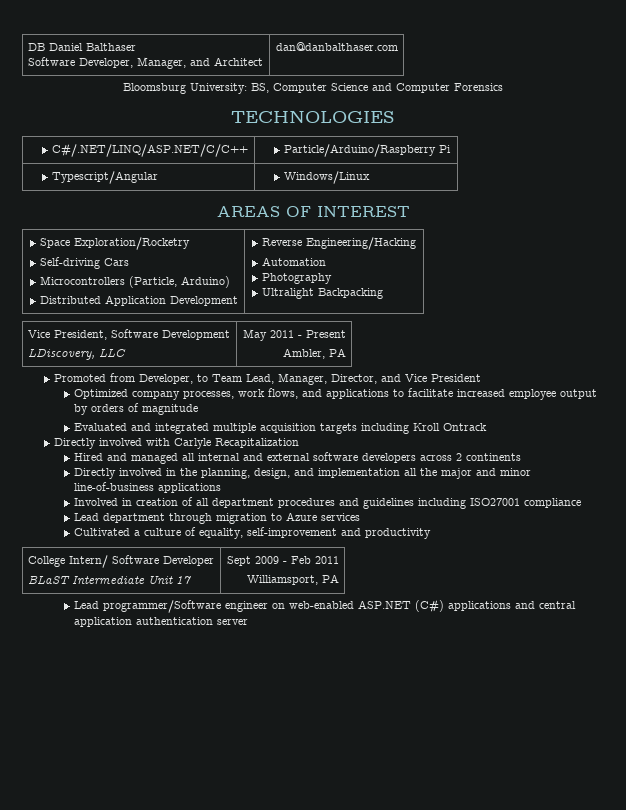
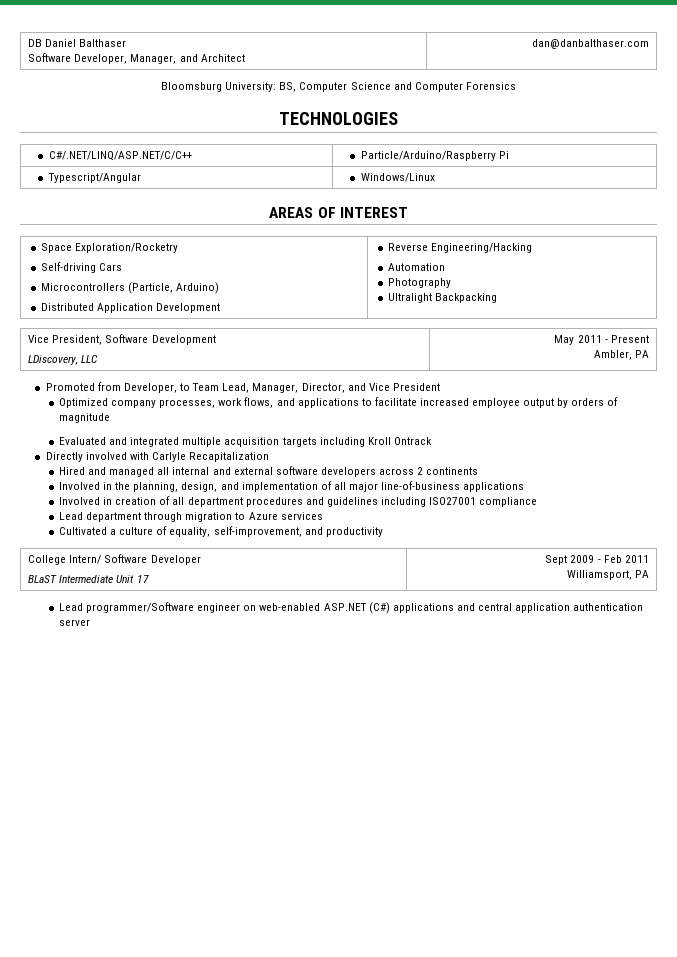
[74,468,163,479] Directly involved -> [59,482,101,490] Involved
[404,468,532,479] all the major and minor -> [320,481,378,492] of all major
[247,527,338,538] self-improvement -> [213,526,302,537] self-improvement,

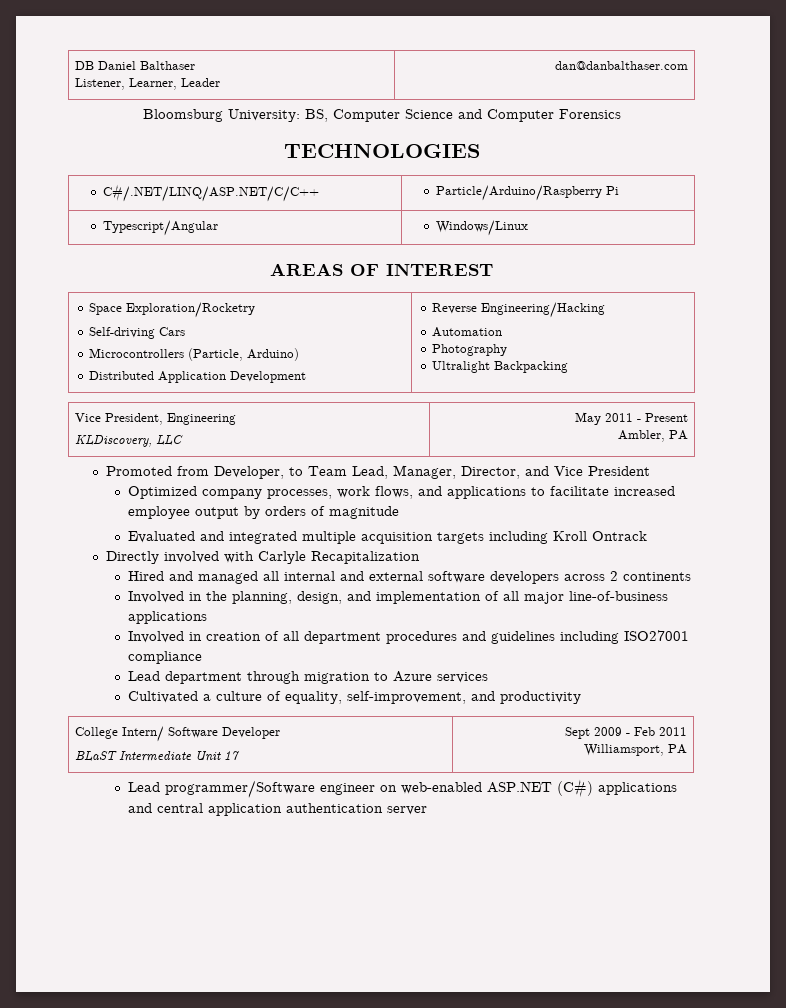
[28,53,245,64] Software Developer, Manager, and Architect -> [75,78,221,90] Listener, Learner, Leader
[105,334,216,345] [28,355,79,365] Software Development // LDiscovery, -> [167,413,237,425] [75,435,153,447] Engineering // KLDiscovery,

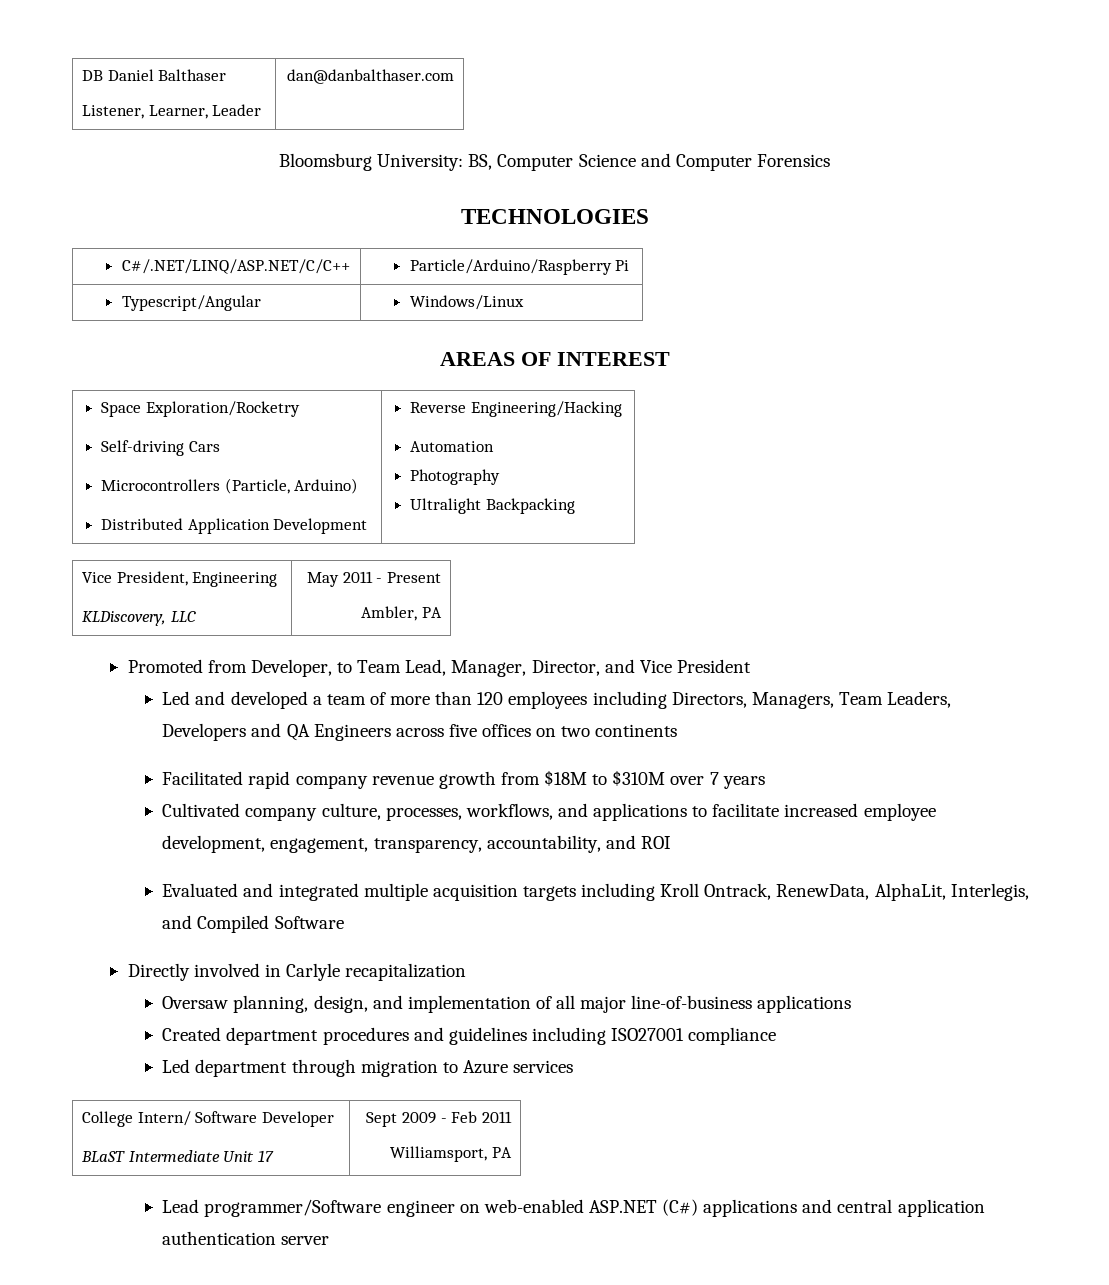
[128,486,414,499] Optimized company processes, work flows, -> [162,691,952,709] [162,723,678,741] [162,770,765,789] [162,803,553,821] Led and developed a team of more than 120 employees including Directors, Managers, Team Leaders, Developers and QA Engineers across five offices on two continents // Facilitated rapid company revenue growth from $18M to $310M over 7 years // Cultivated company culture, processes, workflows,
[195,506,400,519] output by orders of magnitude -> [162,835,671,853] development, engagement, transparency, accountability, and ROI
[592,531,648,541] [106,551,421,564] [128,571,692,584] [128,591,228,603] Ontrack // Directly involved with Carlyle Recapitalization // Hired and managed all internal and external software developers across 2 continents // Involved in the -> [704,883,1029,901] [162,915,344,933] [127,963,467,981] [162,996,229,1009] Ontrack, RenewData, AlphaLit, Interlegis, and Compiled Software // Directly involved in Carlyle recapitalization // Oversaw
[128,631,300,643] Involved in creation of all -> [162,1027,222,1041] Created
[128,671,161,681] Lead -> [162,1059,191,1073] Led
[128,691,582,704] // Cultivated a culture of equality, self-improvement, and productivity -> (574, 1066) none

